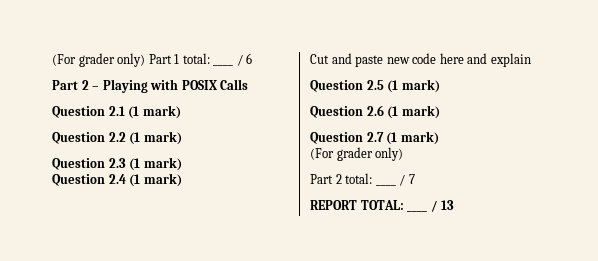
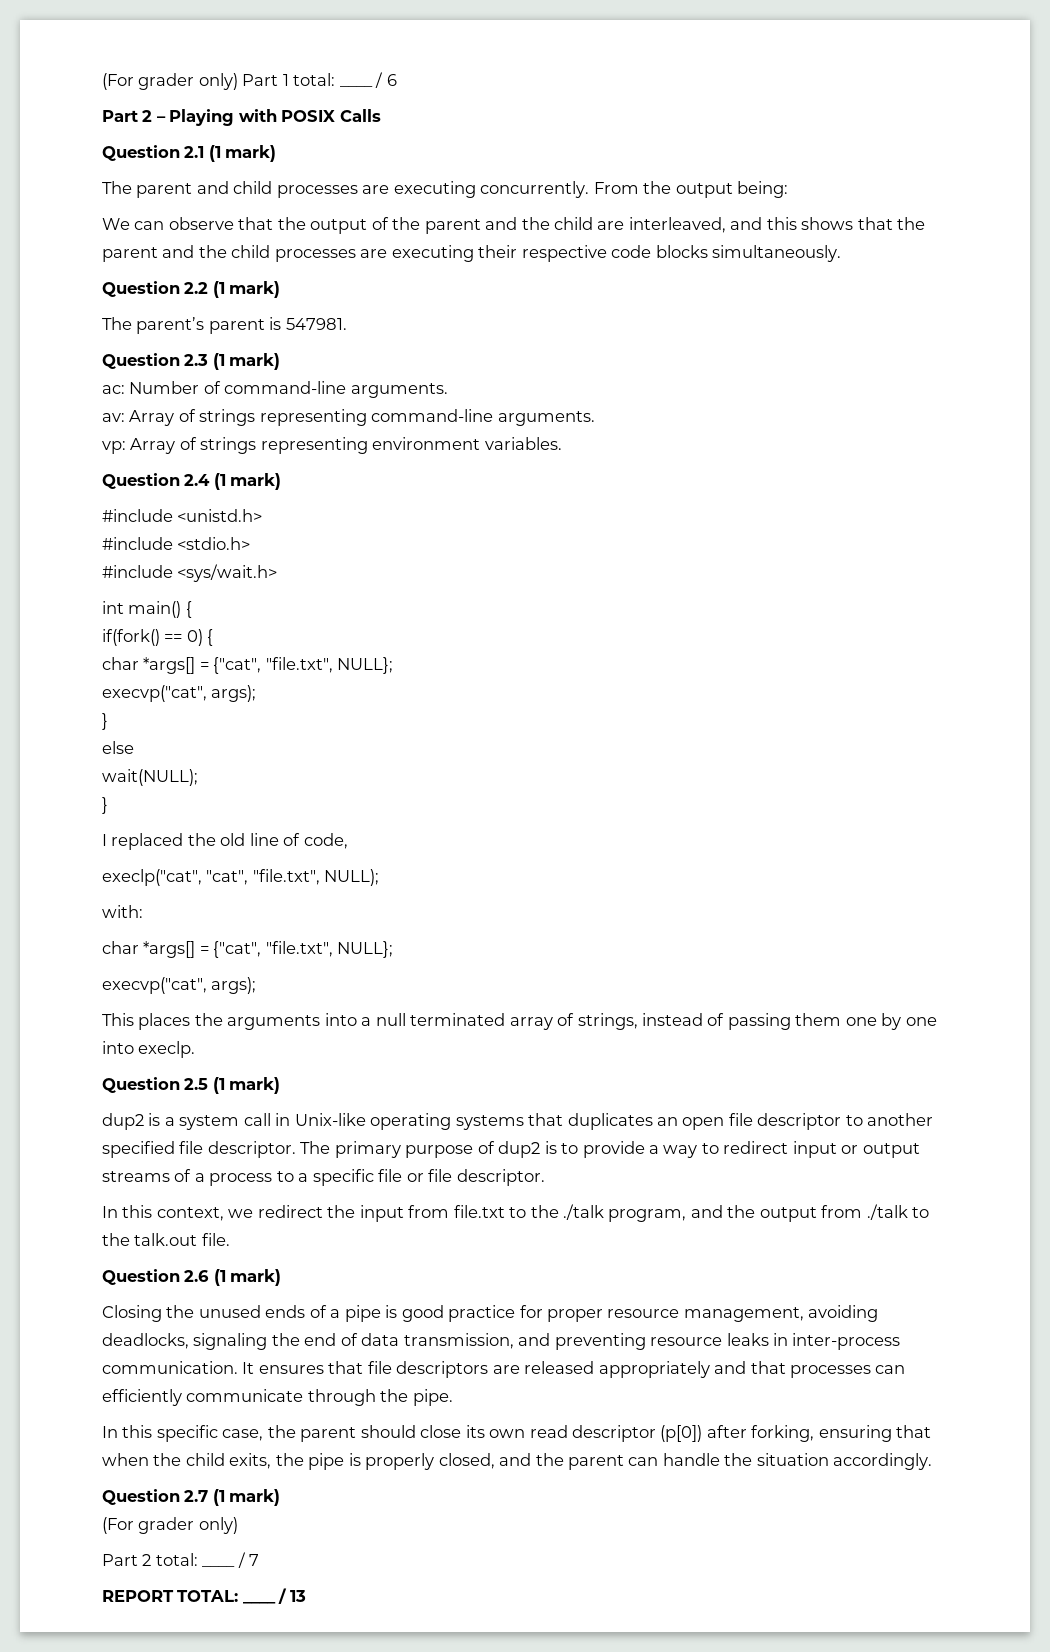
(181, 112) none -> [102,181,789,198] [102,217,926,234] [102,245,842,262] // The parent and child processes are executing concurrently. From the output being: // We can observe that the output of the parent and the child are interleaved, and this shows that the parent and the child processes are executing their respective code blocks simultaneously.
(182, 138) none -> [102,317,347,334] // The parent’s parent is 547981.
[52,173,182,187] [310,53,531,67] [310,79,440,93] [310,105,440,119] Question 2.4 (1 mark) // Cut and paste new code here and explain // Question 2.5 (1 mark) // Question 2.6 (1 mark) -> [102,381,448,398] [102,409,595,426] [102,437,562,454] [102,473,282,490] [102,509,263,522] [102,537,251,550] [102,564,278,582] [102,601,192,618] [102,629,214,646] [102,657,394,674] [102,685,257,702] [102,713,108,730] [102,741,134,754] [102,769,198,786] [102,797,108,814] [102,833,348,850] [102,869,380,886] [102,905,143,918] [102,941,394,958] [102,977,257,994] [102,1013,937,1030] [102,1041,196,1058] [102,1077,281,1094] [102,1113,934,1130] [102,1141,920,1158] [102,1169,545,1186] [102,1204,930,1222] [102,1233,230,1246] [102,1269,282,1286] [102,1305,879,1322] [102,1333,901,1350] [102,1361,906,1378] [102,1389,453,1406] [102,1425,932,1442] [102,1453,933,1470] ac: Number of command-line arguments. // av: Array of strings representing command-line arguments. // vp: Array of strings representing environment variables. // Question 2.4 (1 mark) // #include <unistd.h> // #include <stdio.h> // #include <sys/wait.h> // int main() { // if(fork() == 0) { // char *args[] = {"cat", "file.txt", NULL}; // execvp("cat", args); // } // else // wait(NULL); // } // I replaced the old line of code, // execlp("cat", "cat", "file.txt", NULL); // with: // char *args[] = {"cat", "file.txt", NULL}; // execvp("cat", args); // This places the arguments into a null terminated array of strings, instead of passing them one by one into execlp. // Question 2.5 (1 mark) // dup2 is a system call in Unix-like operating systems that duplicates an open file descriptor to another specified file descriptor. The primary purpose of dup2 is to provide a way to redirect input or output streams of a process to a specific file or file descriptor. // In this context, we redirect the input from file.txt to the ./talk program, and the output from ./talk to the talk.out file. // Question 2.6 (1 mark) // Closing the unused ends of a pipe is good practice for proper resource management, avoiding deadlocks, signaling the end of data transmission, and preventing resource leaks in inter-process communication. It ensures that file descriptors are released appropriately and that processes can efficiently communicate through the pipe. // In this specific case, the parent should close its own read descriptor (p[0]) after forking, ensuring that when the child exits, the pipe is properly closed, and the parent can handle the situation accordingly.

